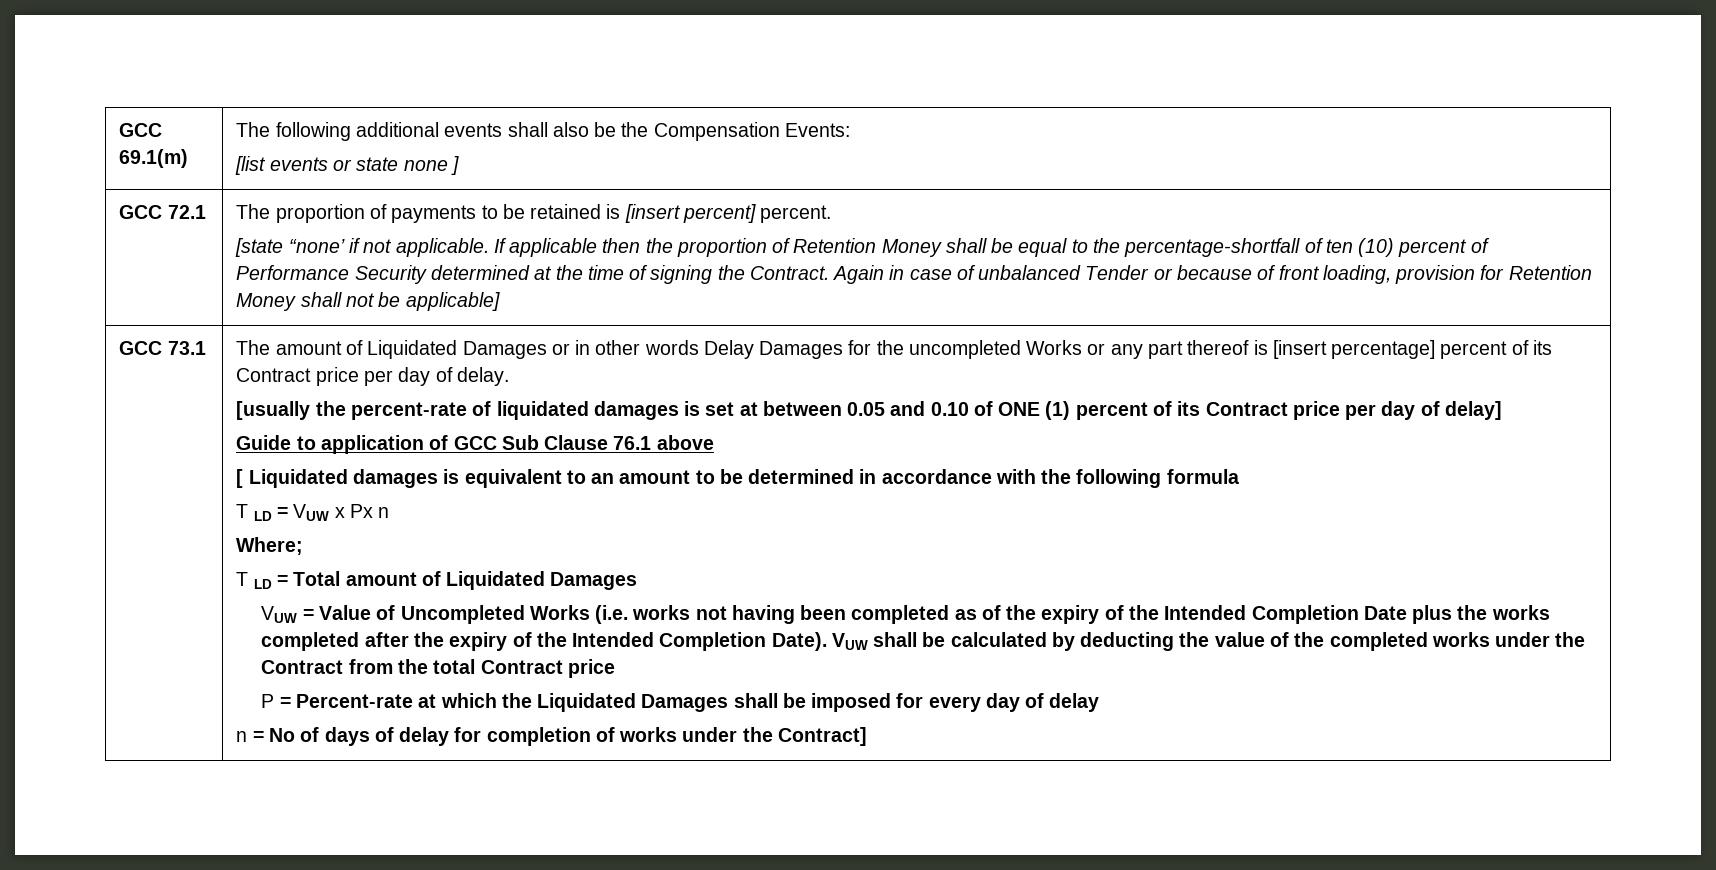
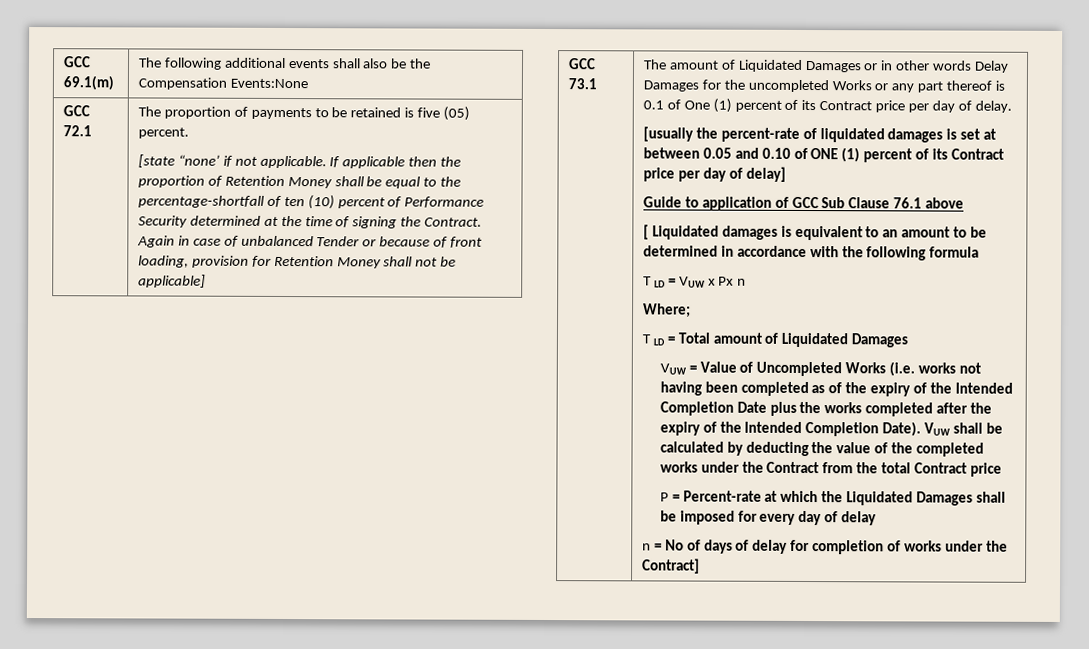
[784,123,850,137] [235,156,459,175] Events: // [list events or state none ] -> [229,78,308,89] Events:None
[624,204,756,223] [insert percent] -> [417,106,471,121] five (05)
[1272,340,1436,359] [insert percentage] -> [642,98,732,113] 0.1 of One (1)

